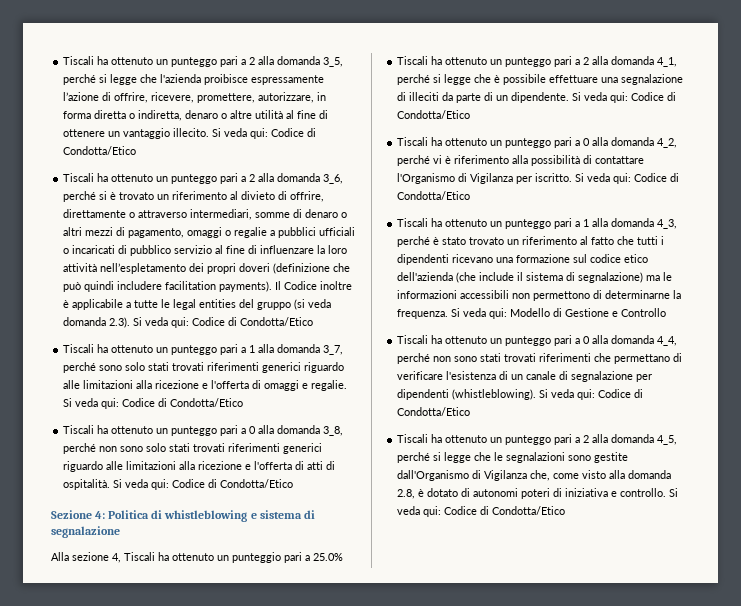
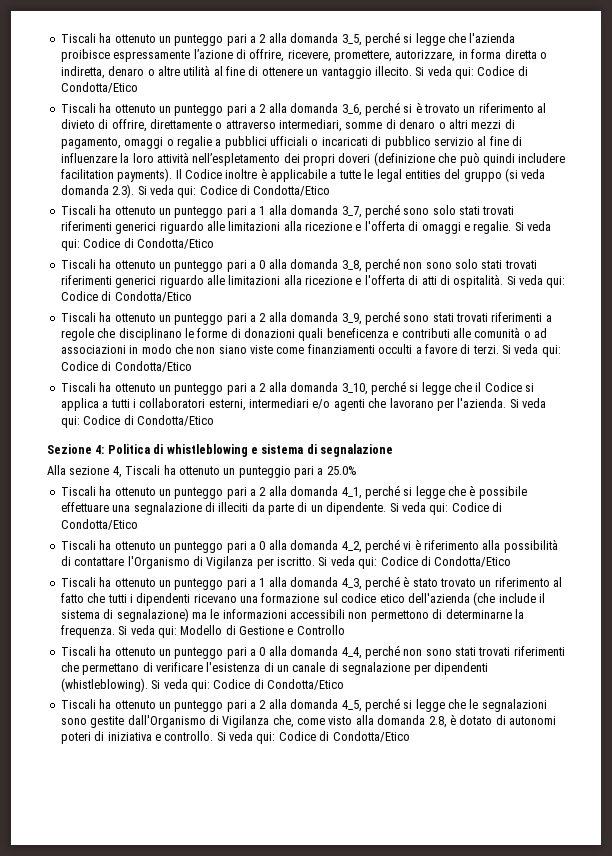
(294, 483) none -> [60,311,552,325] [60,327,547,341] [60,344,561,357] [60,361,192,372] [60,381,535,395] [60,398,546,411] [60,415,214,428] // Tiscali ha ottenuto un punteggo pari a 2 alla domanda 3_9, perché sono stati trovati riferimenti a regole che disciplinano le forme di donazioni quali beneficenza e contributi alle comunità o ad associazioni in modo che non siano viste come finanziamenti occulti a favore di terzi. Si veda qui: Codice di Condotta/Etico // Tiscali ha ottenuto un punteggo pari a 2 alla domanda 3_10, perché si legge che il Codice si applica a tutti i collaboratori esterni, intermediari e/o agenti che lavorano per l'azienda. Si veda qui: Codice di Condotta/Etico

